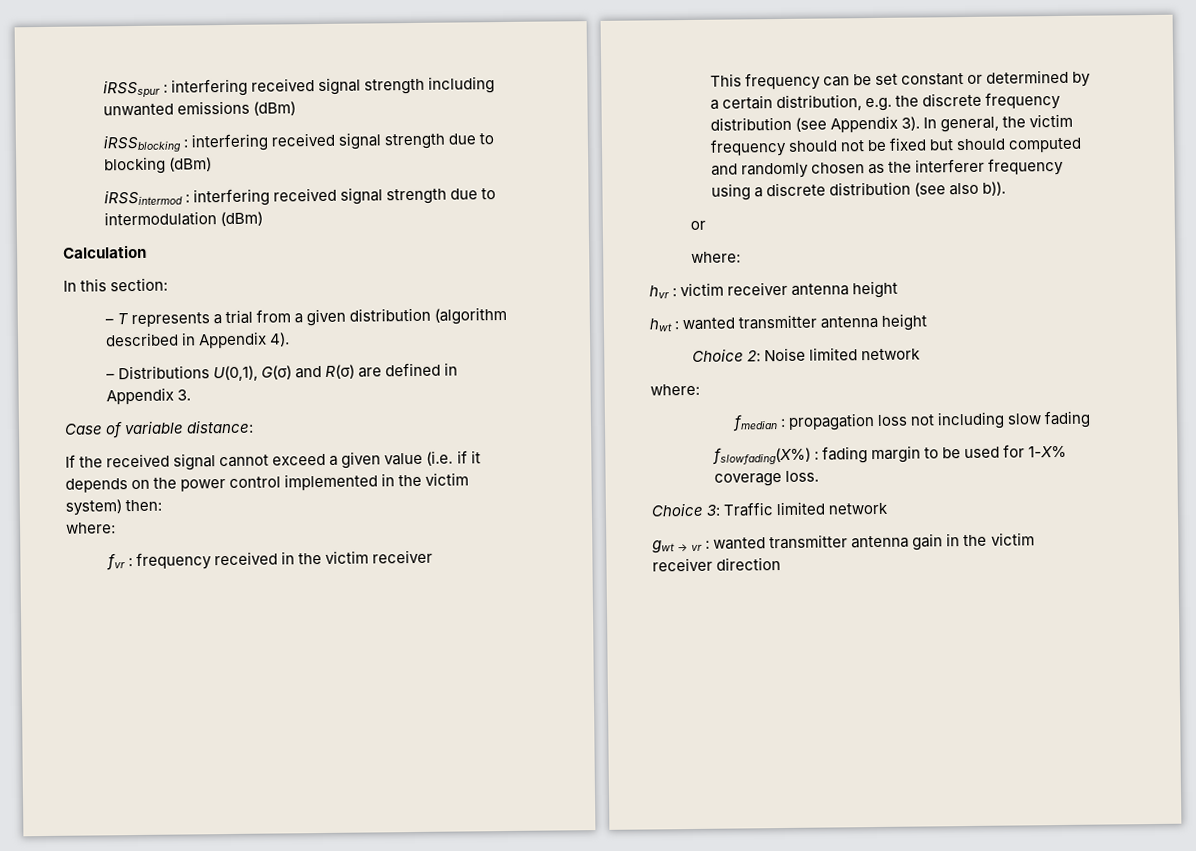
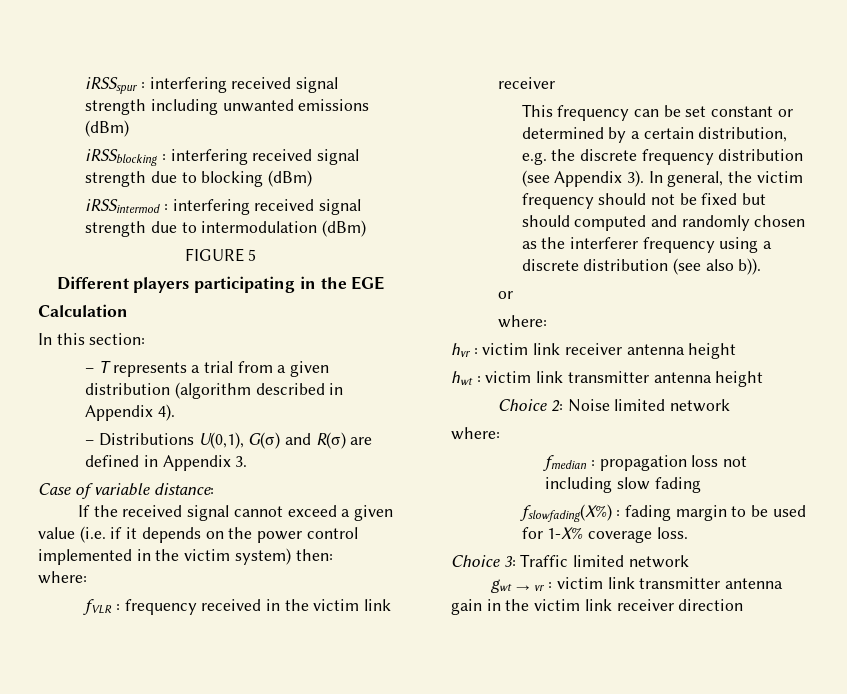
(264, 219) none -> [184,248,257,262] [56,276,385,293] // FIGURE 5 // Different players participating in the EGE
[106,553,127,571] fvr -> [83,599,113,615] fVLR
(370, 557) none -> [364,599,392,611] link
(725, 289) none -> [533,343,561,355] link
[682,317,736,331] wanted -> [485,371,564,383] victim link
[713,537,767,550] wanted -> [556,577,635,589] victim link
(1035, 539) none -> [584,599,612,611] link

